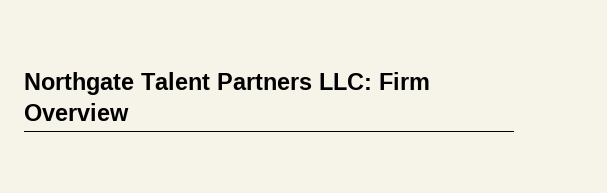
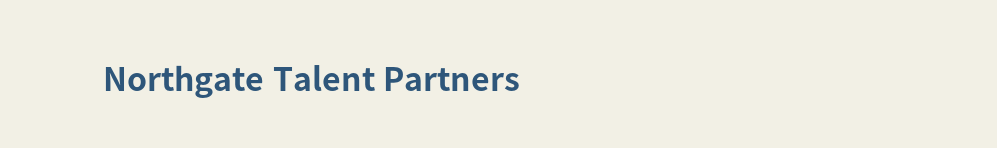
[319,72,430,90] [24,103,129,121] LLC: Firm Overview -> (521, 79) none

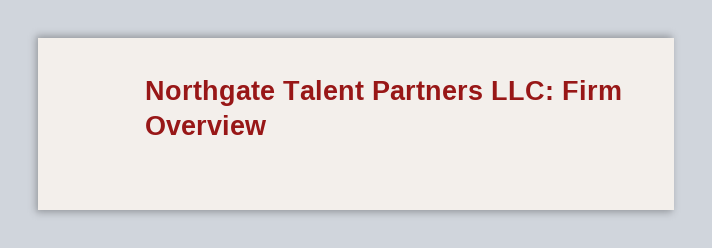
(521, 79) none -> [491,80,622,100] [145,115,267,135] LLC: Firm Overview

